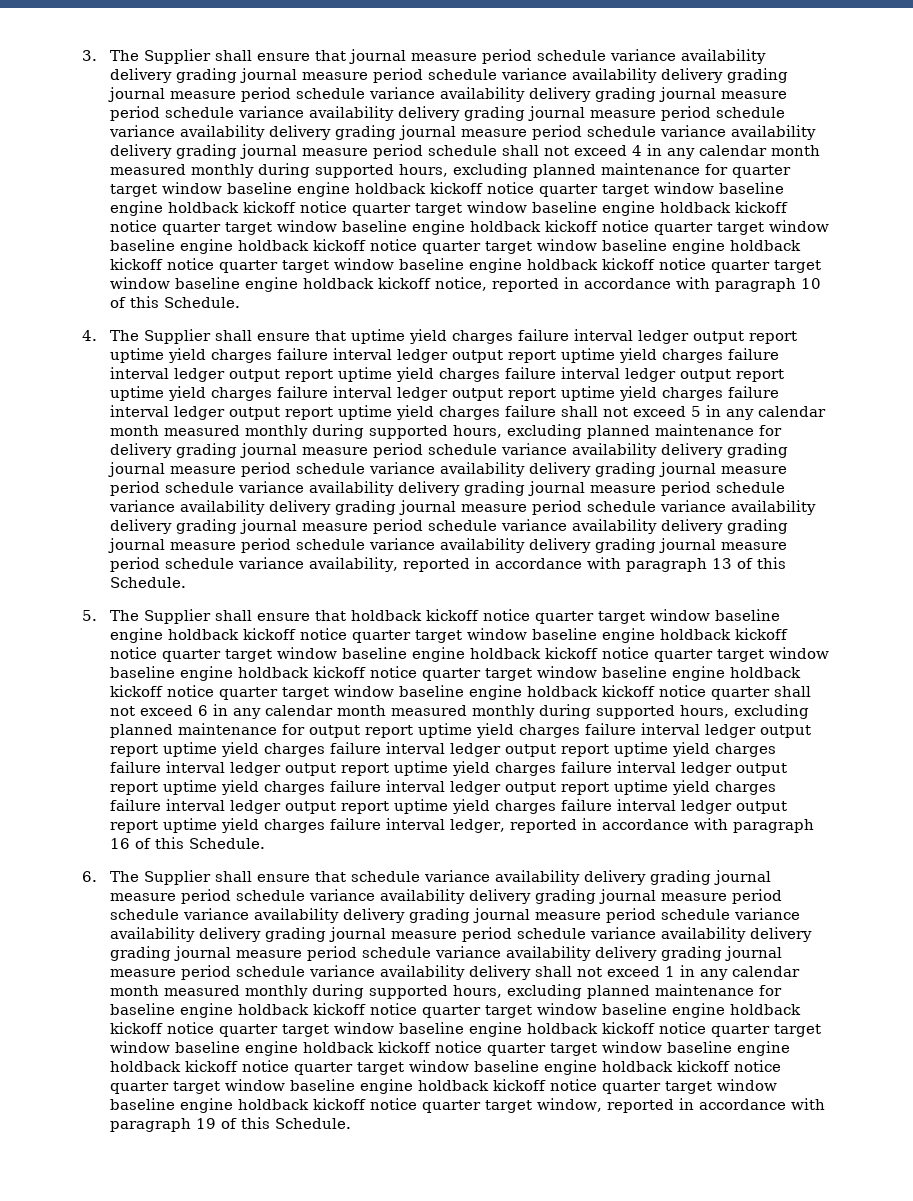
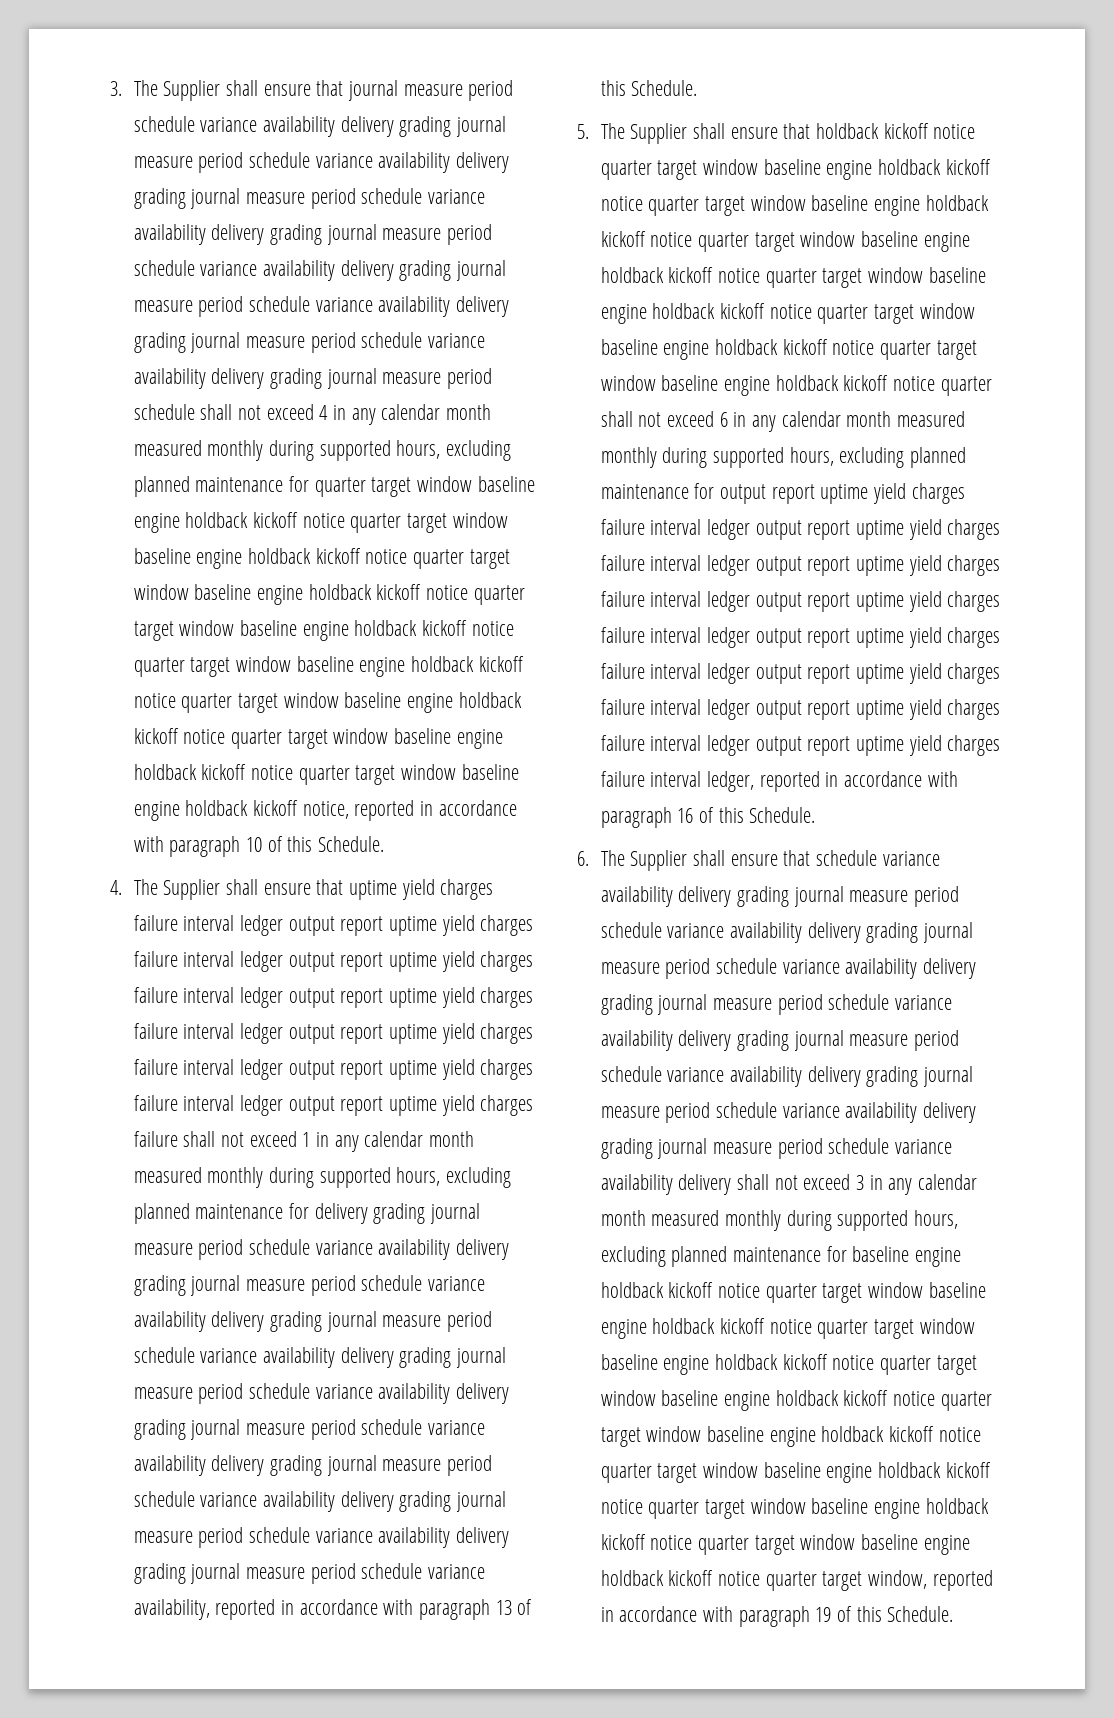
[691,406,702,417] 5 -> [302,1132,311,1147] 1
[665,966,676,977] 1 -> [856,1175,865,1190] 3

